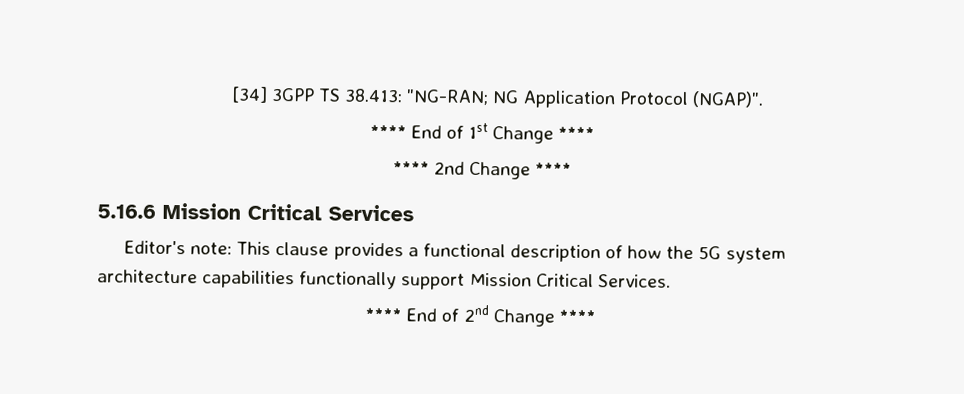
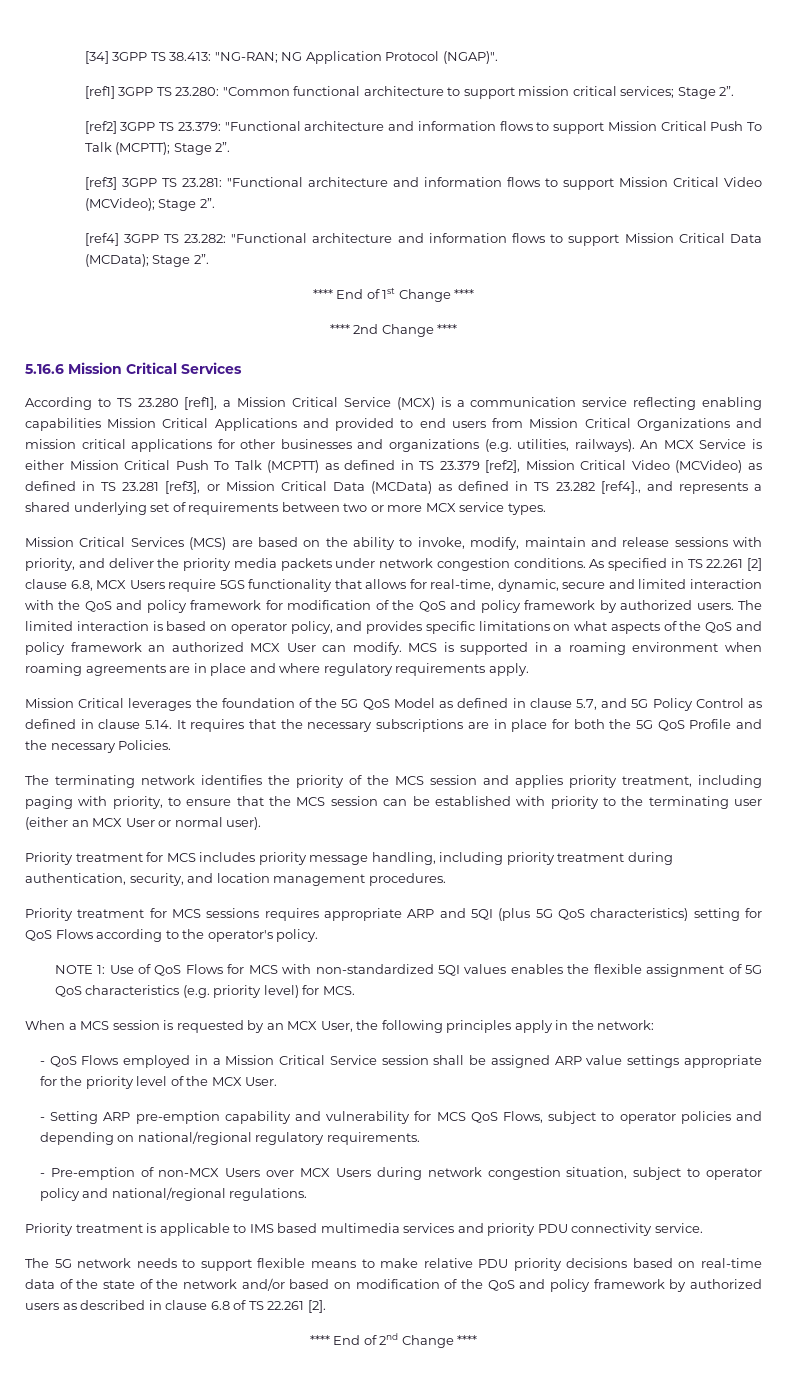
(764, 99) none -> [84,86,735,99] [84,121,762,134] [84,142,231,155] [84,177,762,190] [84,198,215,211] [84,233,763,246] [84,254,209,267] // [ref1] 3GPP TS 23.280: "Common functional architecture to support mission critical services; Stage 2”. // [ref2] 3GPP TS 23.379: "Functional architecture and information flows to support Mission Critical Push To Talk (MCPTT); Stage 2”. // [ref3] 3GPP TS 23.281: "Functional architecture and information flows to support Mission Critical Video (MCVideo); Stage 2”. // [ref4] 3GPP TS 23.282: "Functional architecture and information flows to support Mission Critical Data (MCData); Stage 2”.
[124,240,786,264] [97,269,671,290] Editor's note: This clause provides a functional description of how the 5G system architecture capabilities functionally support Mission Critical Services. -> [25,397,763,410] [25,418,763,431] [25,439,762,452] [25,460,763,473] [25,481,762,494] [25,502,546,515] [25,537,762,550] [25,558,762,571] [25,579,762,592] [25,600,762,613] [25,621,762,634] [25,642,762,655] [25,663,529,676] [25,698,763,711] [25,719,763,732] [25,740,172,753] [25,775,762,788] [25,796,763,809] [25,817,262,830] [25,852,673,865] [25,873,446,886] [25,908,763,921] [25,929,319,942] [54,964,762,977] [54,985,355,998] [25,1020,655,1033] [39,1055,762,1068] [39,1076,278,1089] [39,1111,763,1124] [39,1131,420,1145] [39,1167,762,1180] [39,1187,308,1201] [25,1223,703,1236] [25,1258,762,1271] [25,1278,762,1292] [25,1300,326,1313] According to TS 23.280 [ref1], a Mission Critical Service (MCX) is a communication service reflecting enabling capabilities Mission Critical Applications and provided to end users from Mission Critical Organizations and mission critical applications for other businesses and organizations (e.g. utilities, railways). An MCX Service is either Mission Critical Push To Talk (MCPTT) as defined in TS 23.379 [ref2], Mission Critical Video (MCVideo) as defined in TS 23.281 [ref3], or Mission Critical Data (MCData) as defined in TS 23.282 [ref4]., and represents a shared underlying set of requirements between two or more MCX service types. // Mission Critical Services (MCS) are based on the ability to invoke, modify, maintain and release sessions with priority, and deliver the priority media packets under network congestion conditions. As specified in TS 22.261 [2] clause 6.8, MCX Users require 5GS functionality that allows for real-time, dynamic, secure and limited interaction with the QoS and policy framework for modification of the QoS and policy framework by authorized users. The limited interaction is based on operator policy, and provides specific limitations on what aspects of the QoS and policy framework an authorized MCX User can modify. MCS is supported in a roaming environment when roaming agreements are in place and where regulatory requirements apply. // Mission Critical leverages the foundation of the 5G QoS Model as defined in clause 5.7, and 5G Policy Control as defined in clause 5.14. It requires that the necessary subscriptions are in place for both the 5G QoS Profile and the necessary Policies. // The terminating network identifies the priority of the MCS session and applies priority treatment, including paging with priority, to ensure that the MCS session can be established with priority to the terminating user (either an MCX User or normal user). // Priority treatment for MCS includes priority message handling, including priority treatment during authentication, security, and location management procedures. // Priority treatment for MCS sessions requires appropriate ARP and 5QI (plus 5G QoS characteristics) setting for QoS Flows according to the operator's policy. // NOTE 1: Use of QoS Flows for MCS with non-standardized 5QI values enables the flexible assignment of 5G QoS characteristics (e.g. priority level) for MCS. // When a MCS session is requested by an MCX User, the following principles apply in the network: // - QoS Flows employed in a Mission Critical Service session shall be assigned ARP value settings appropriate for the priority level of the MCX User. // - Setting ARP pre-emption capability and vulnerability for MCS QoS Flows, subject to operator policies and depending on national/regional regulatory requirements. // - Pre-emption of non-MCX Users over MCX Users during network congestion situation, subject to operator policy and national/regional regulations. // Priority treatment is applicable to IMS based multimedia services and priority PDU connectivity service. // The 5G network needs to support flexible means to make relative PDU priority decisions based on real-time data of the state of the network and/or based on modification of the QoS and policy framework by authorized users as described in clause 6.8 of TS 22.261 [2].

